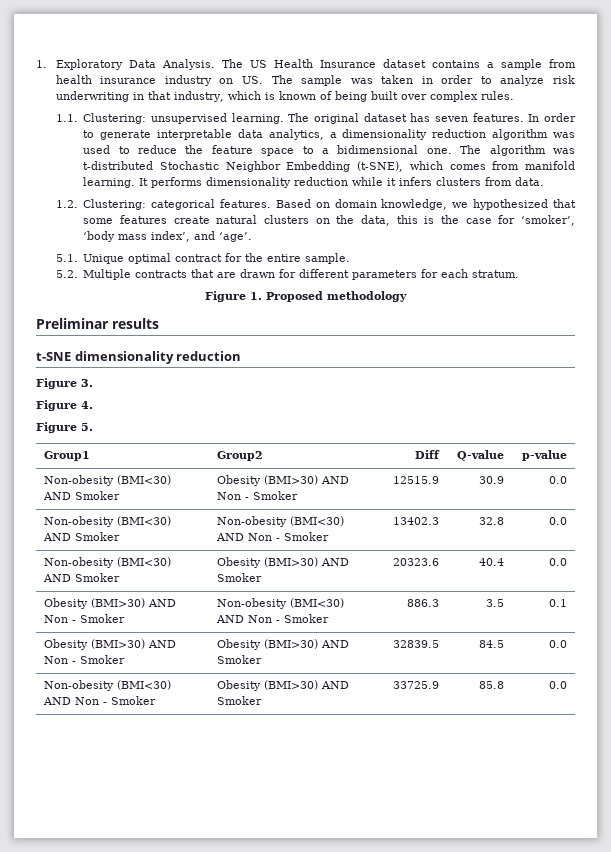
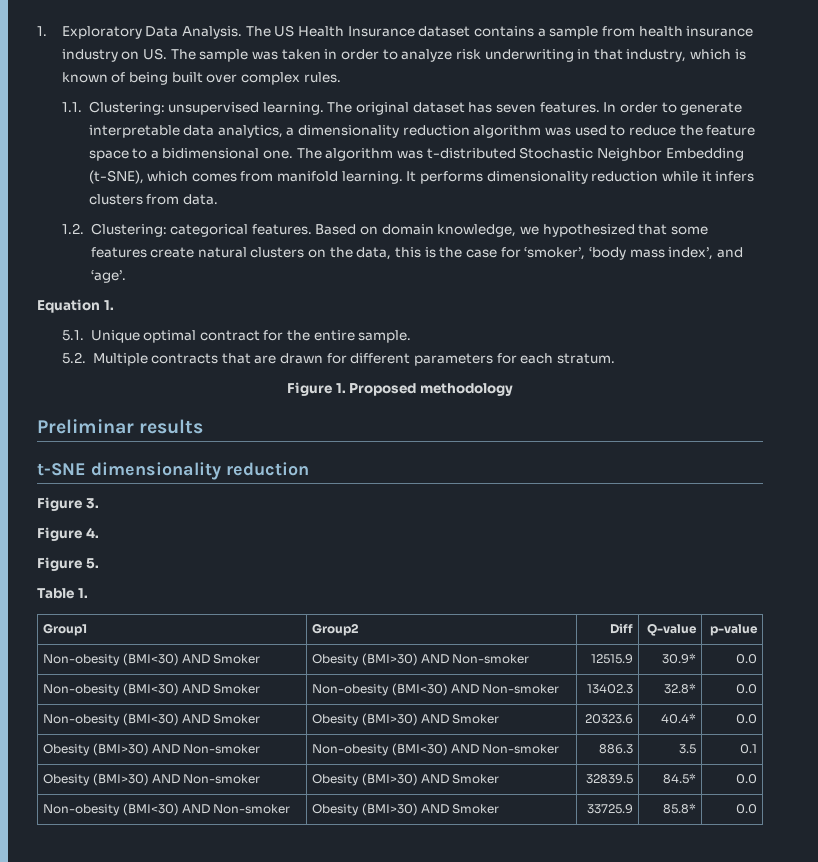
(253, 237) none -> [37,299,114,313] // Equation 1.
(93, 427) none -> [37,588,88,599] // Table 1.
[217,491,299,500] Non - Smoker -> [452,654,530,664] Non-smoker
[478,476,504,484] 30.9 -> [662,653,697,664] 30.9*
[248,532,330,541] Non - Smoker -> [482,684,560,694] Non-smoker
[478,517,504,525] 32.8 -> [664,683,697,694] 32.8*
[478,558,504,566] 40.4 -> [661,713,697,724] 40.4*
[44,614,126,623] [217,598,345,609] [216,614,330,623] Non - Smoker | Non-obesity (BMI<30) AND Non - Smoker -> [183,744,261,754] [311,743,560,756] Non-smoker | Non-obesity (BMI<30) AND Non-smoker
[44,655,126,664] Non - Smoker -> [183,774,261,784] Non-smoker
[478,640,504,648] [548,640,567,648] [44,680,172,691] [43,696,157,705] 84.5 | 0.0 // Non-obesity (BMI<30) AND Non - Smoker -> [663,773,697,784] [736,774,758,784] [42,803,291,816] 84.5* | 0.0 // Non-obesity (BMI<30) AND Non-smoker
[478,681,504,689] 85.8 -> [663,803,697,814] 85.8*

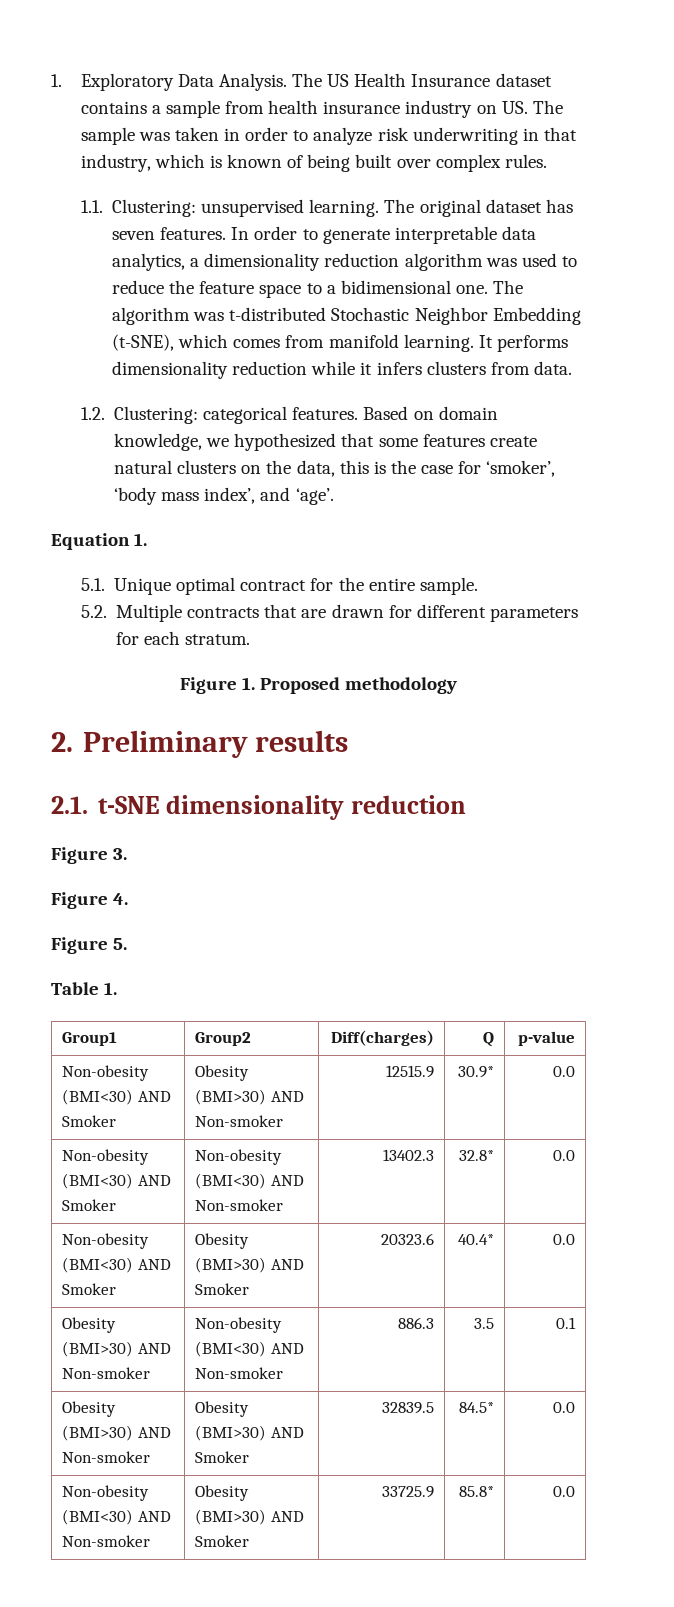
[37,419,134,434] Preliminar -> [51,730,248,758] 2. Preliminary
(204, 426) none -> [51,796,88,814] 2.1.
[610,623,634,634] [647,623,698,636] Diff | Q-value -> [330,1030,434,1046] [482,1032,494,1047] Diff(charges) | Q

